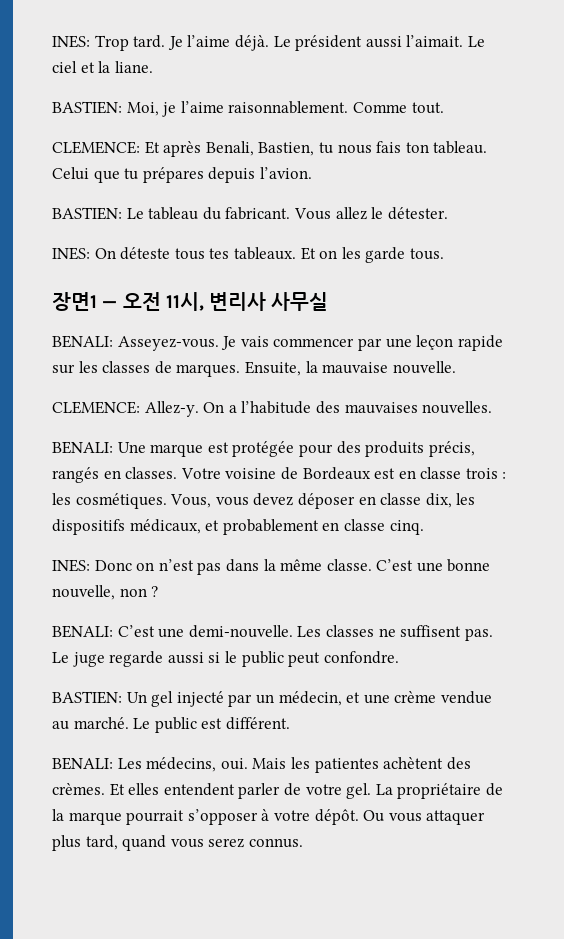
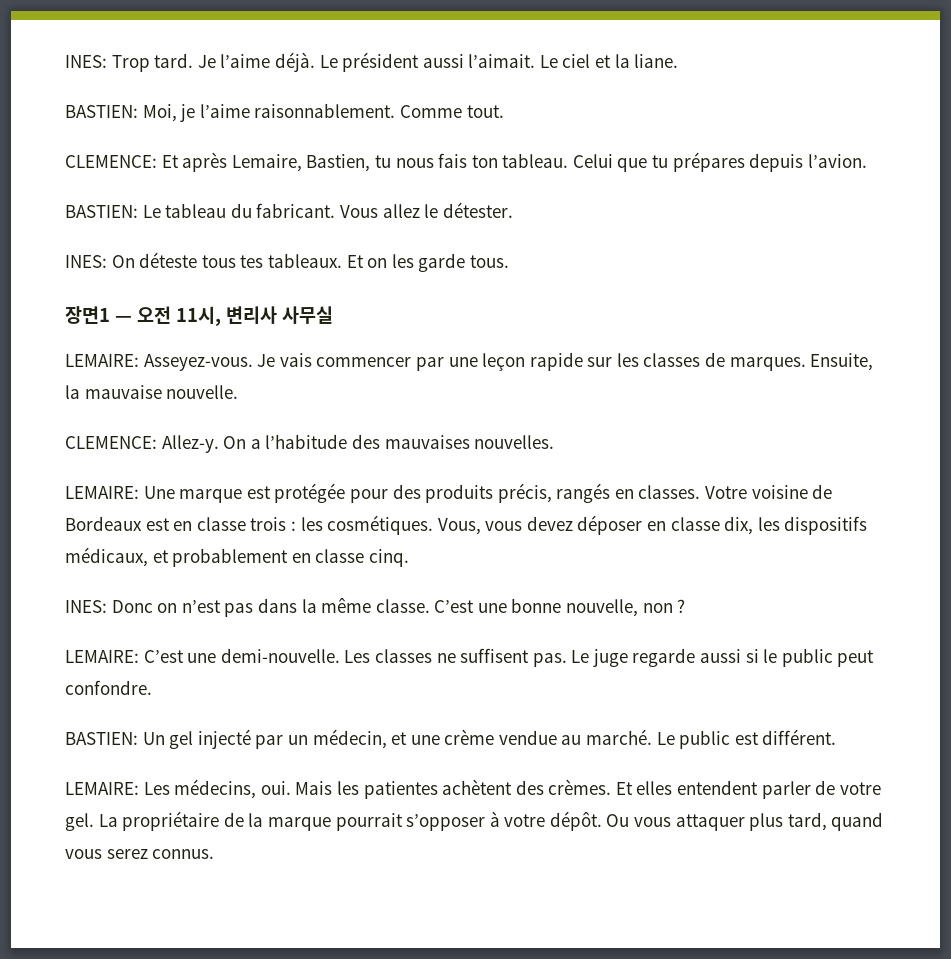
[205,141,254,156] Benali, -> [231,154,302,172] Lemaire,
[52,335,113,348] BENALI: -> [65,354,139,367] LEMAIRE:
[52,441,113,454] BENALI: -> [65,486,139,499] LEMAIRE:
[52,625,113,638] BENALI: -> [65,650,139,663] LEMAIRE:
[52,757,113,770] BENALI: -> [65,782,139,795] LEMAIRE:

